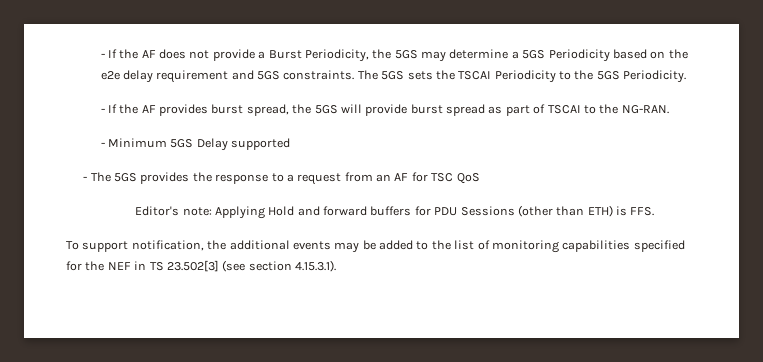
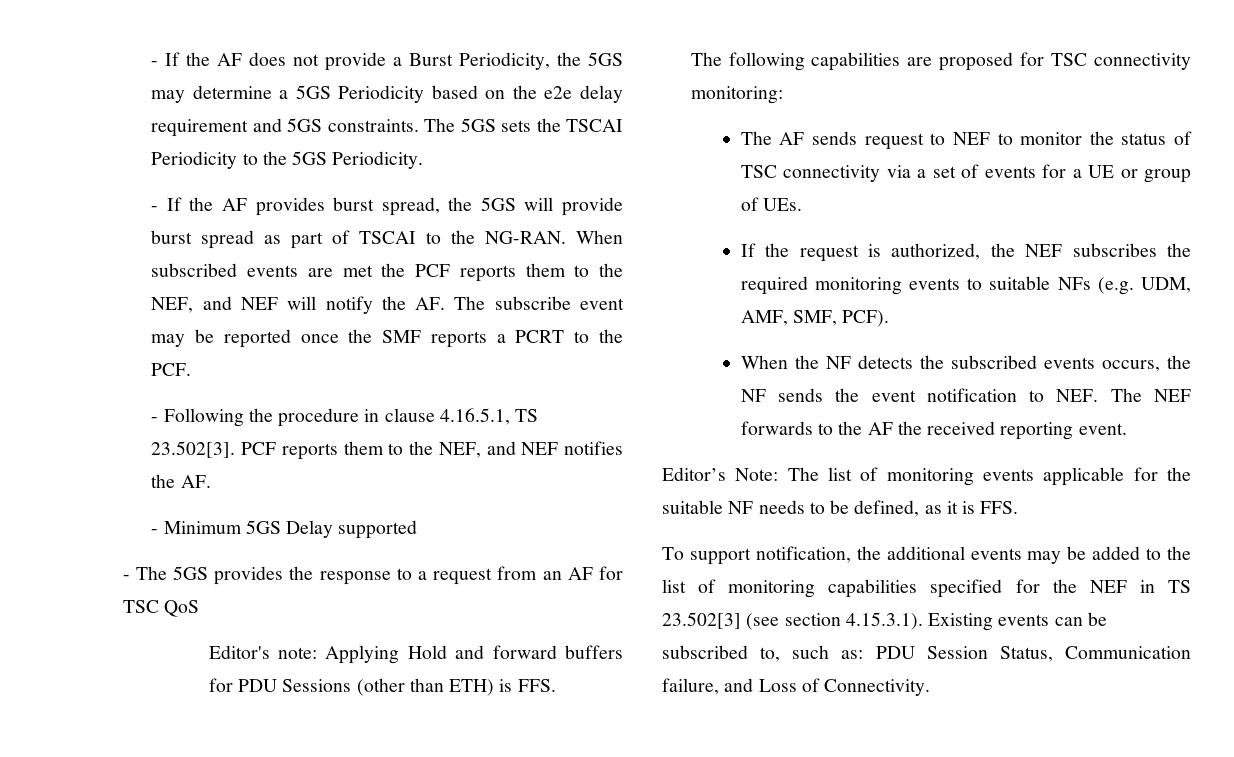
(669, 109) none -> [576,230,624,244] [151,263,623,282] [151,296,624,314] [151,329,623,348] [151,363,192,376] [151,408,539,427] [151,441,623,460] [151,474,211,488] When subscribed events are met the PCF reports them to the NEF, and NEF will notify the AF. The subscribe event may be reported once the SMF reports a PCRT to the PCF. // - Following the procedure in clause 4.16.5.1, TS 23.502[3]. PCF reports them to the NEF, and NEF notifies the AF.
(655, 211) none -> [690,52,1191,71] [690,86,783,104] [740,131,1192,150] [740,164,1191,183] [740,197,803,211] [740,243,1191,262] [740,276,1191,295] [740,310,890,327] [740,355,1191,372] [740,388,1191,402] [740,421,1127,440] [662,467,1191,486] [662,500,1019,517] // The following capabilities are proposed for TSC connectivity monitoring: // The AF sends request to NEF to monitor the status of TSC connectivity via a set of events for a UE or group of UEs. // If the request is authorized, the NEF subscribes the required monitoring events to suitable NFs (e.g. UDM, AMF, SMF, PCF). // When the NF detects the subscribed events occurs, the NF sends the event notification to NEF. The NEF forwards to the AF the received reporting event. // Editor’s Note: The list of monitoring events applicable for the suitable NF needs to be defined, as it is FFS.
(336, 266) none -> [928,612,1107,631] [662,645,1191,662] [662,678,931,696] Existing events can be subscribed to, such as: PDU Session Status, Communication failure, and Loss of Connectivity.

